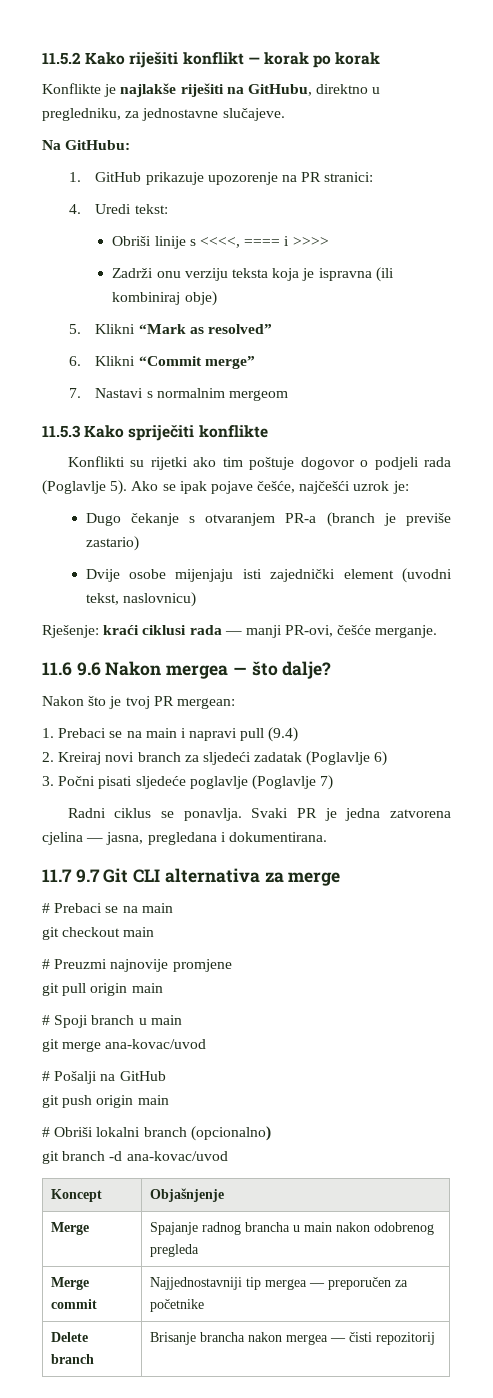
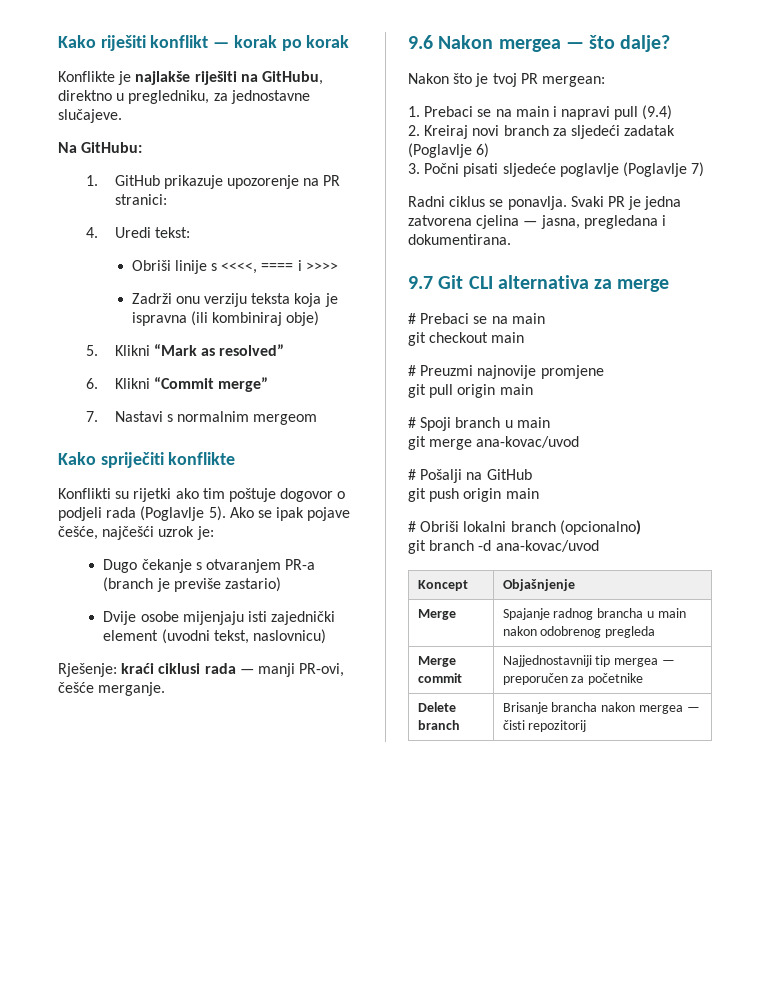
[42,52,81,65] 11.5.2 -> (58, 41) none
[42,425,81,438] 11.5.3 -> (318, 419) none
[42,662,72,676] 11.6 -> (166, 689) none
[42,869,72,882] 11.7 -> (511, 239) none

